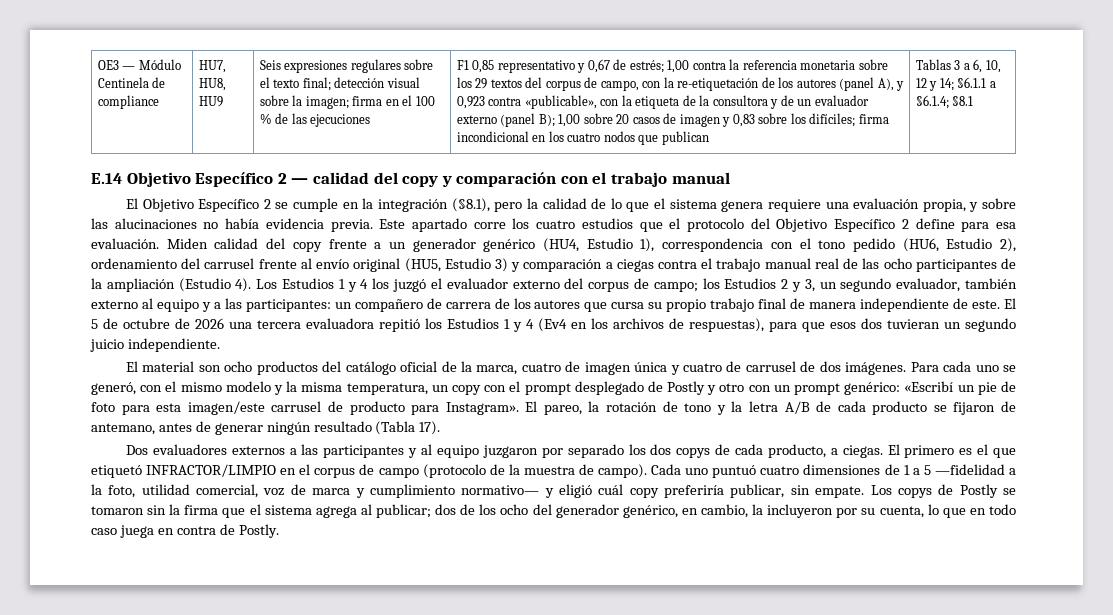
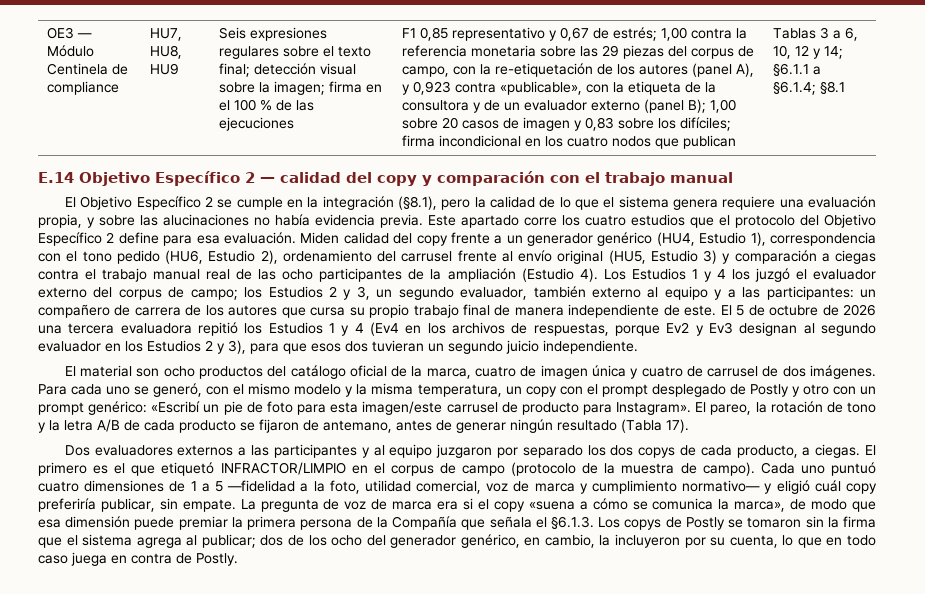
[456,77,522,89] los 29 textos -> [580,45,665,59] las 29 piezas
[689,318,764,332] respuestas), -> [533,322,877,336] [38,340,246,354] respuestas, porque Ev2 y Ev3 designan al segundo evaluador en los Estudios 2 y 3),
(865, 492) none -> [240,498,877,512] [38,516,594,530] La pregunta de voz de marca era si el copy «suena a cómo se comunica la marca», de modo que esa dimensión puede premiar la primera persona de la Compañía que señala el §6.1.3.

